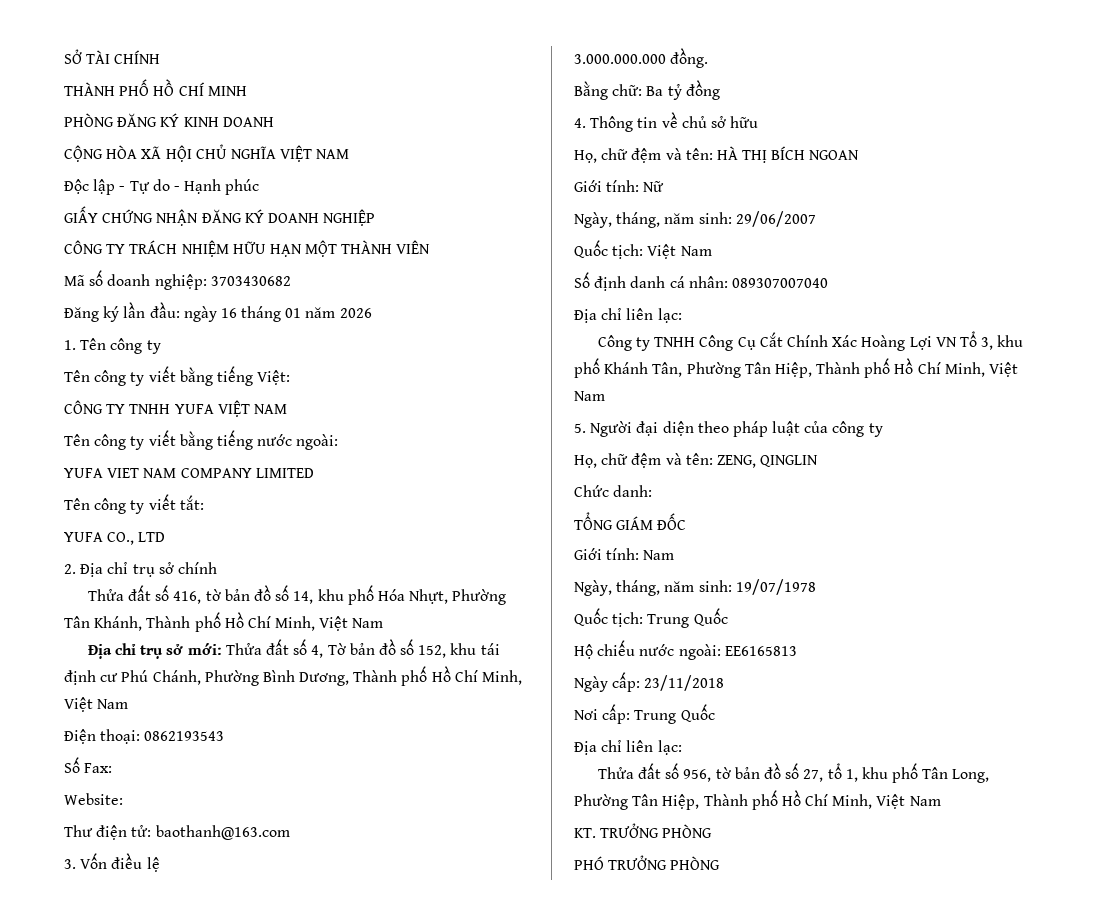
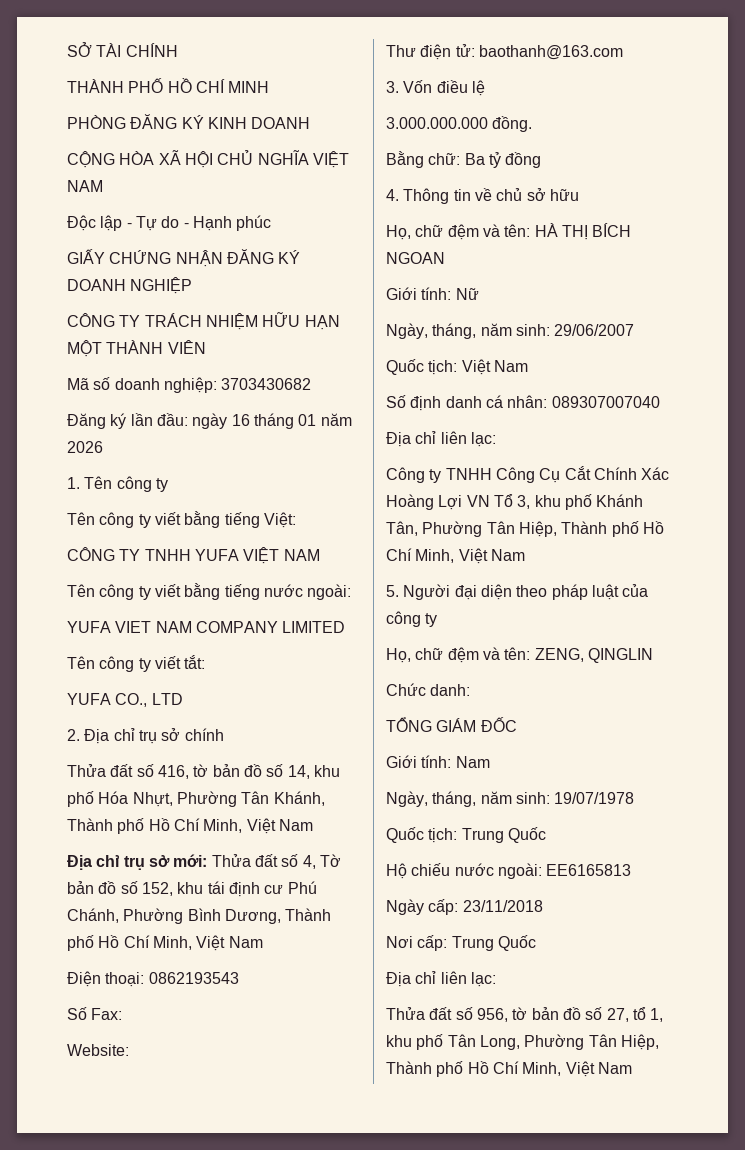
[574,823,713,838] [574,855,721,870] // KT. TRƯỞNG PHÒNG // PHÓ TRƯỞNG PHÒNG -> (632, 1068) none

